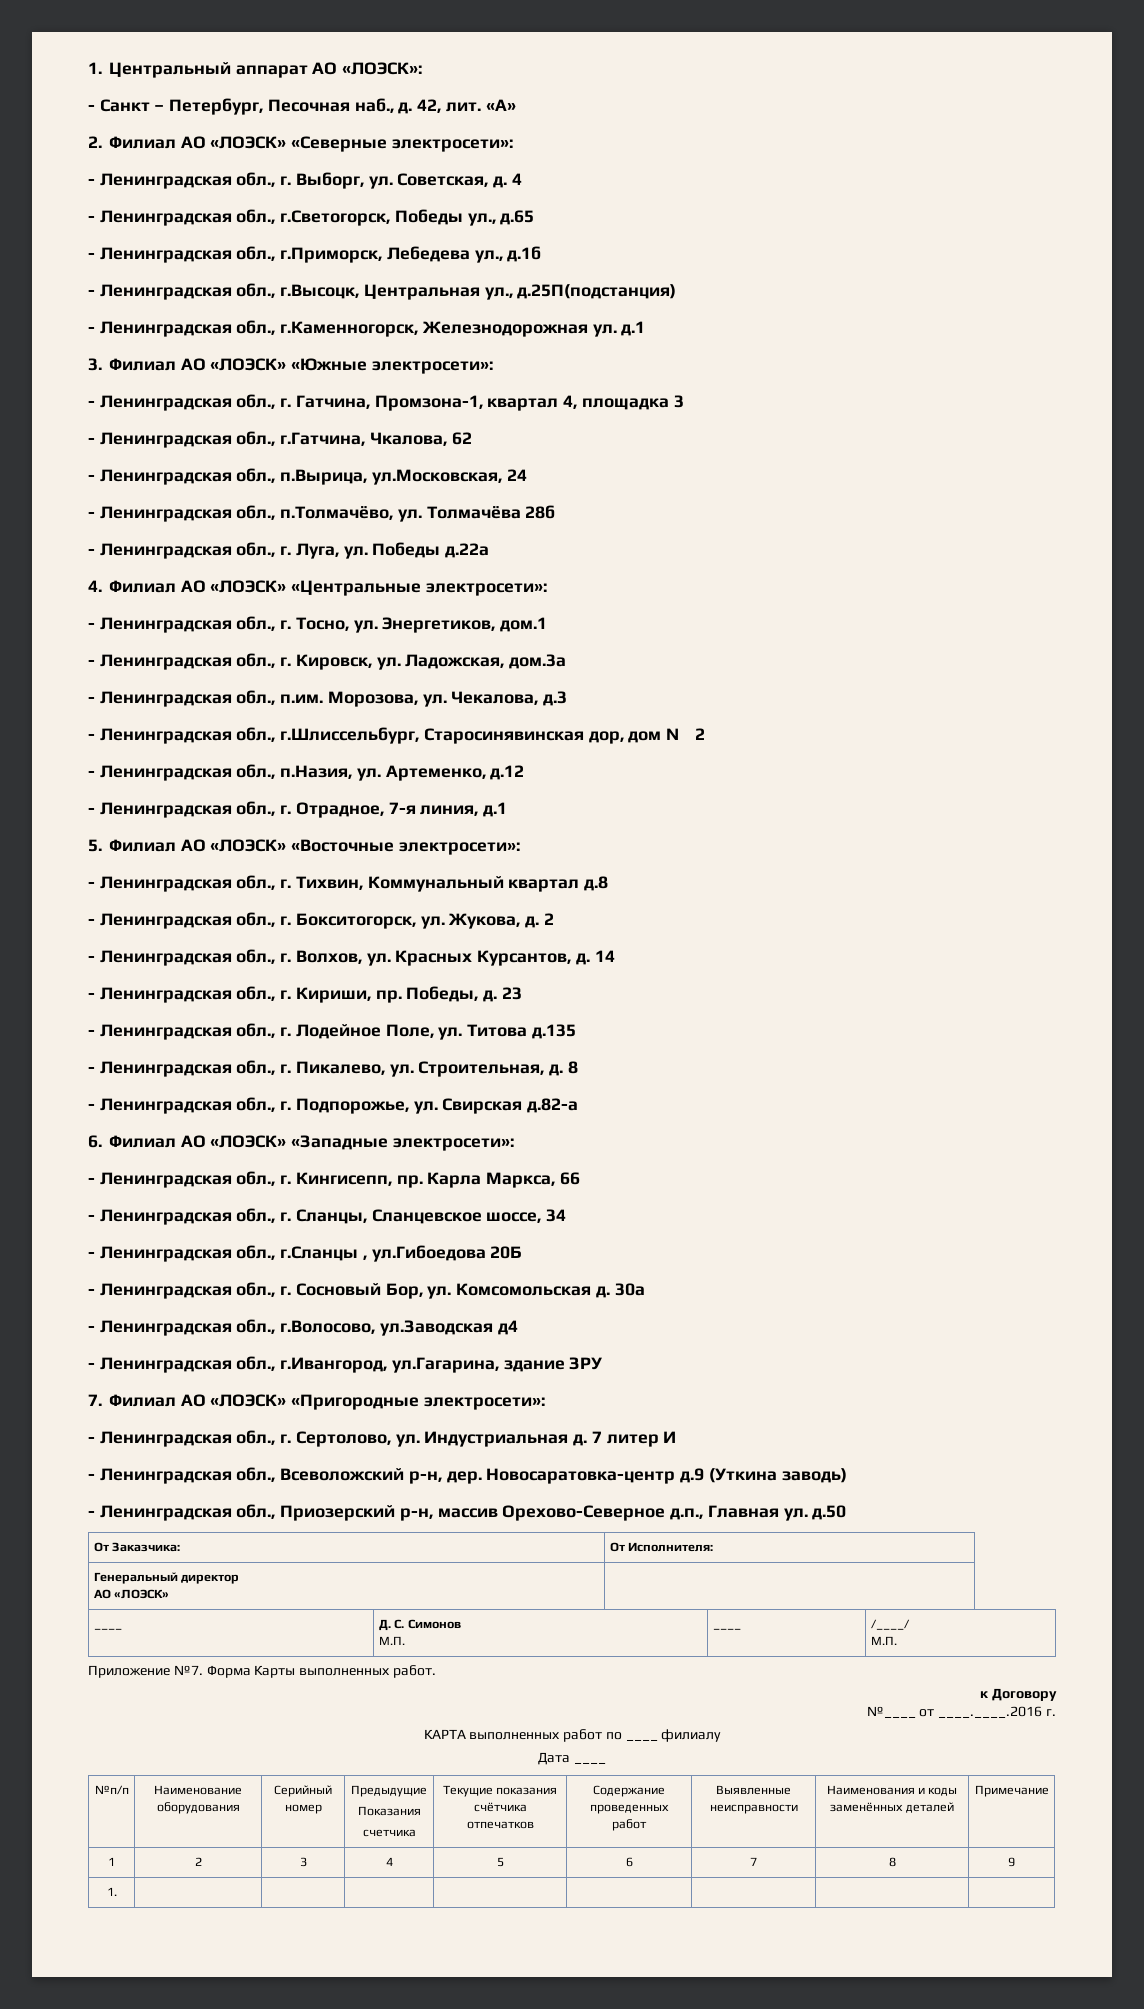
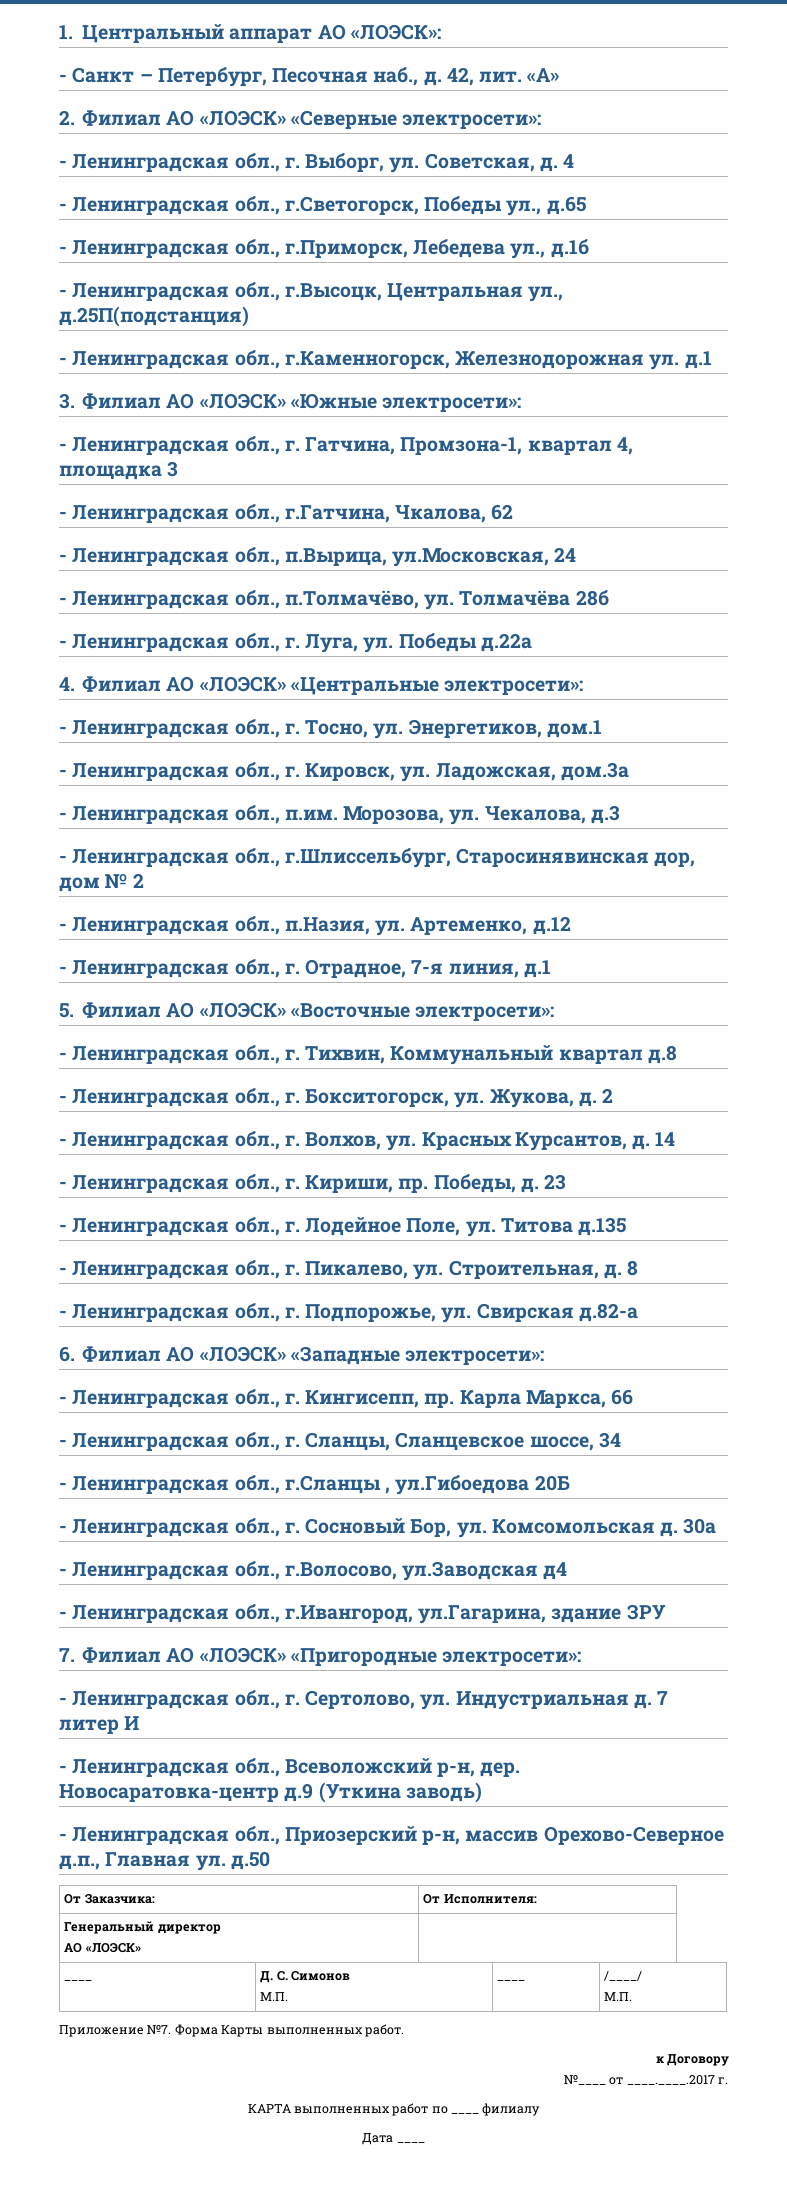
[938,1706,1043,1718] ____.____.2016 -> [626,2075,715,2085] ____.____.2017
[94,1785,129,1795] [154,1785,242,1795] [156,1802,240,1814] [274,1785,332,1797] [284,1804,322,1814] [351,1785,427,1797] [357,1806,421,1816] [362,1829,416,1837] [442,1785,558,1797] [473,1802,527,1812] [466,1821,534,1829] [593,1785,665,1797] [590,1804,669,1814] [612,1819,647,1831] [716,1785,791,1795] [709,1804,798,1814] [826,1785,958,1796] [830,1802,954,1813] [974,1785,1049,1797] [108,1857,115,1866] [194,1857,202,1866] [299,1857,307,1867] [385,1857,393,1866] [496,1857,504,1867] [625,1857,633,1867] [750,1857,757,1866] [888,1857,896,1867] [1008,1857,1015,1867] [106,1887,117,1896] // №п/п | Наименование оборудования | Серийный номер | Предыдущие // Показания // счетчика | Текущие показания счётчика отпечатков | Содержание проведенных работ | Выявленные неисправности | Наименования и коды заменённых деталей | Примечание // 1 | 2 | 3 | 4 | 5 | 6 | 7 | 8 | 9 // 1. | | | | | | | | -> (425, 2142) none

